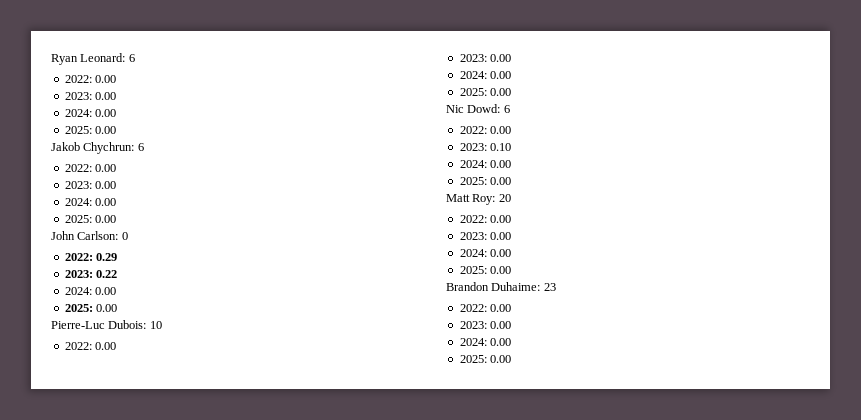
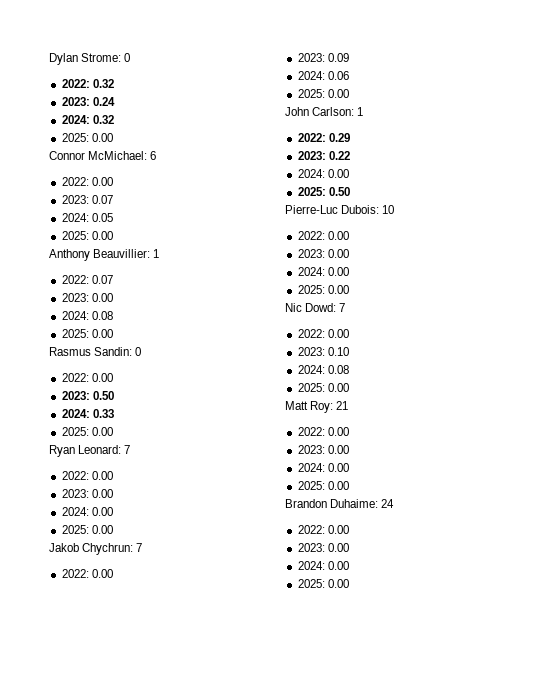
(51, 59) none -> [49,53,131,65] [61,79,114,88] [61,97,115,106] [61,115,114,124] [61,133,113,142] [49,151,157,160] [61,177,113,186] [61,195,113,204] [61,213,113,222] [61,231,113,240] [49,249,160,261] [61,275,113,284] [61,293,113,302] [61,311,113,320] [61,329,113,338] [49,347,142,356] [61,373,113,382] [61,391,114,400] [61,409,114,418] [61,427,113,436] Dylan Strome: 0 // 2022: 0.32 // 2023: 0.24 // 2024: 0.32 // 2025: 0.00 // Connor McMichael: 6 // 2022: 0.00 // 2023: 0.07 // 2024: 0.05 // 2025: 0.00 // Anthony Beauvillier: 1 // 2022: 0.07 // 2023: 0.00 // 2024: 0.08 // 2025: 0.00 // Rasmus Sandin: 0 // 2022: 0.00 // 2023: 0.50 // 2024: 0.33 // 2025: 0.00 //
[128,54,135,62] 6 -> [124,445,131,454] 7
[137,143,144,151] [64,164,117,172] [64,181,117,189] [64,198,117,206] 6 // 2022: 0.00 // 2023: 0.00 // 2024: 0.00 -> [136,543,143,552] [61,569,113,578] [297,53,349,62] [297,71,349,80] 7 // 2022: 0.00 // 2023: 0.09 // 2024: 0.06
[121,232,128,240] 0 -> [357,107,364,116] 1
[96,304,118,312] 0.00 -> [328,187,350,196] 0.50
[503,105,510,113] 6 -> [339,303,346,312] 7
[490,160,512,168] 0.00 -> [327,365,349,374] 0.08
[498,194,511,202] 20 -> [336,401,349,410] 21
[543,283,556,291] 23 -> [381,499,395,508] 24

